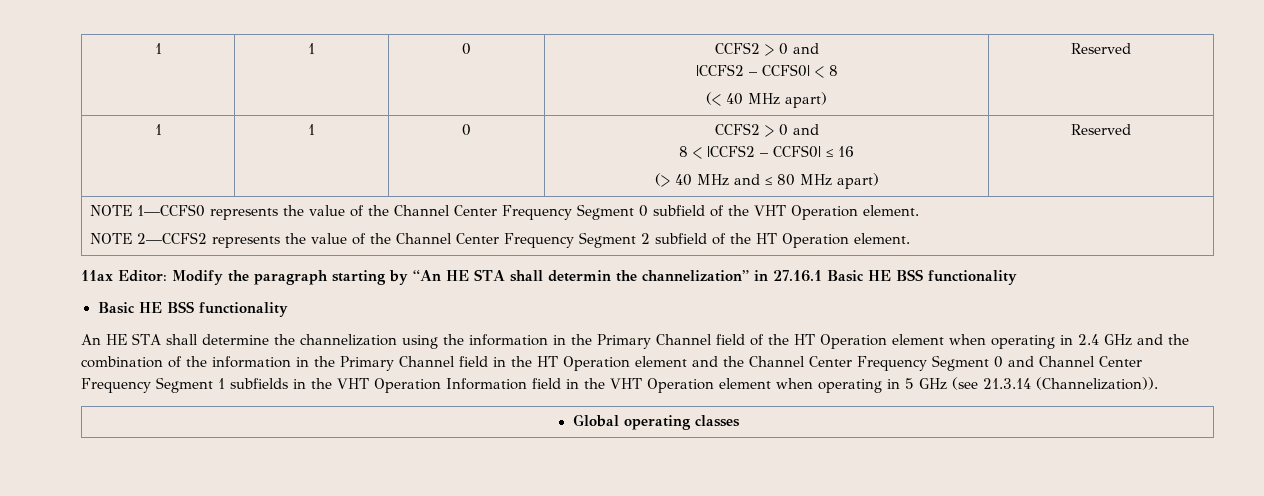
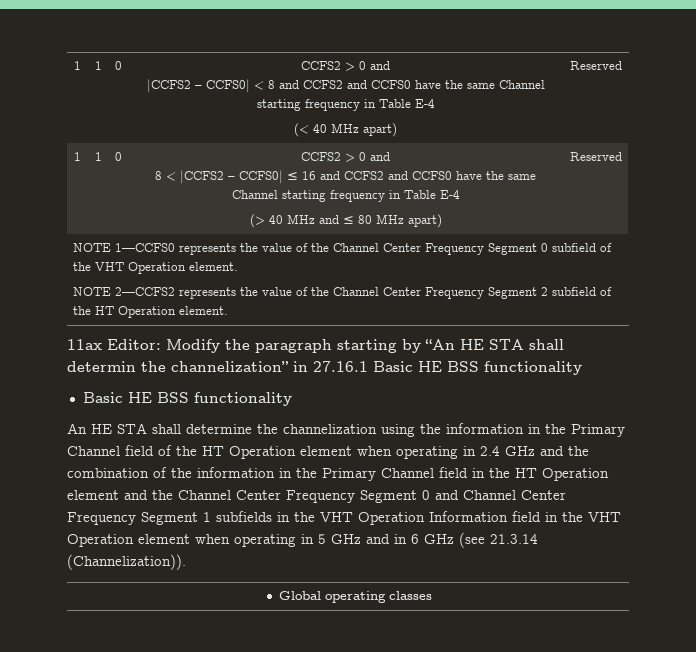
(838, 70) none -> [278,80,545,89] [256,99,435,111] and CCFS2 and CCFS0 have the same Channel starting frequency in Table E-4
(854, 151) none -> [320,171,536,180] [231,190,460,202] and CCFS2 and CCFS0 have the same Channel starting frequency in Table E-4
(947, 384) none -> [366,534,454,544] and in 6 GHz

